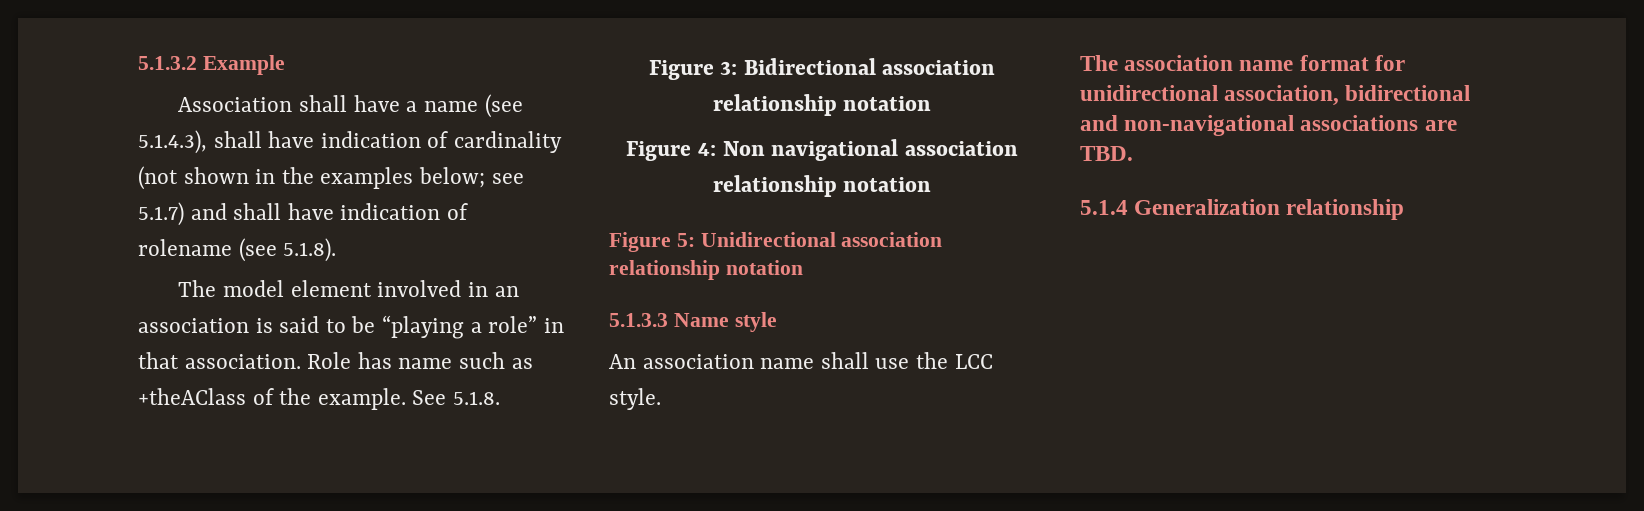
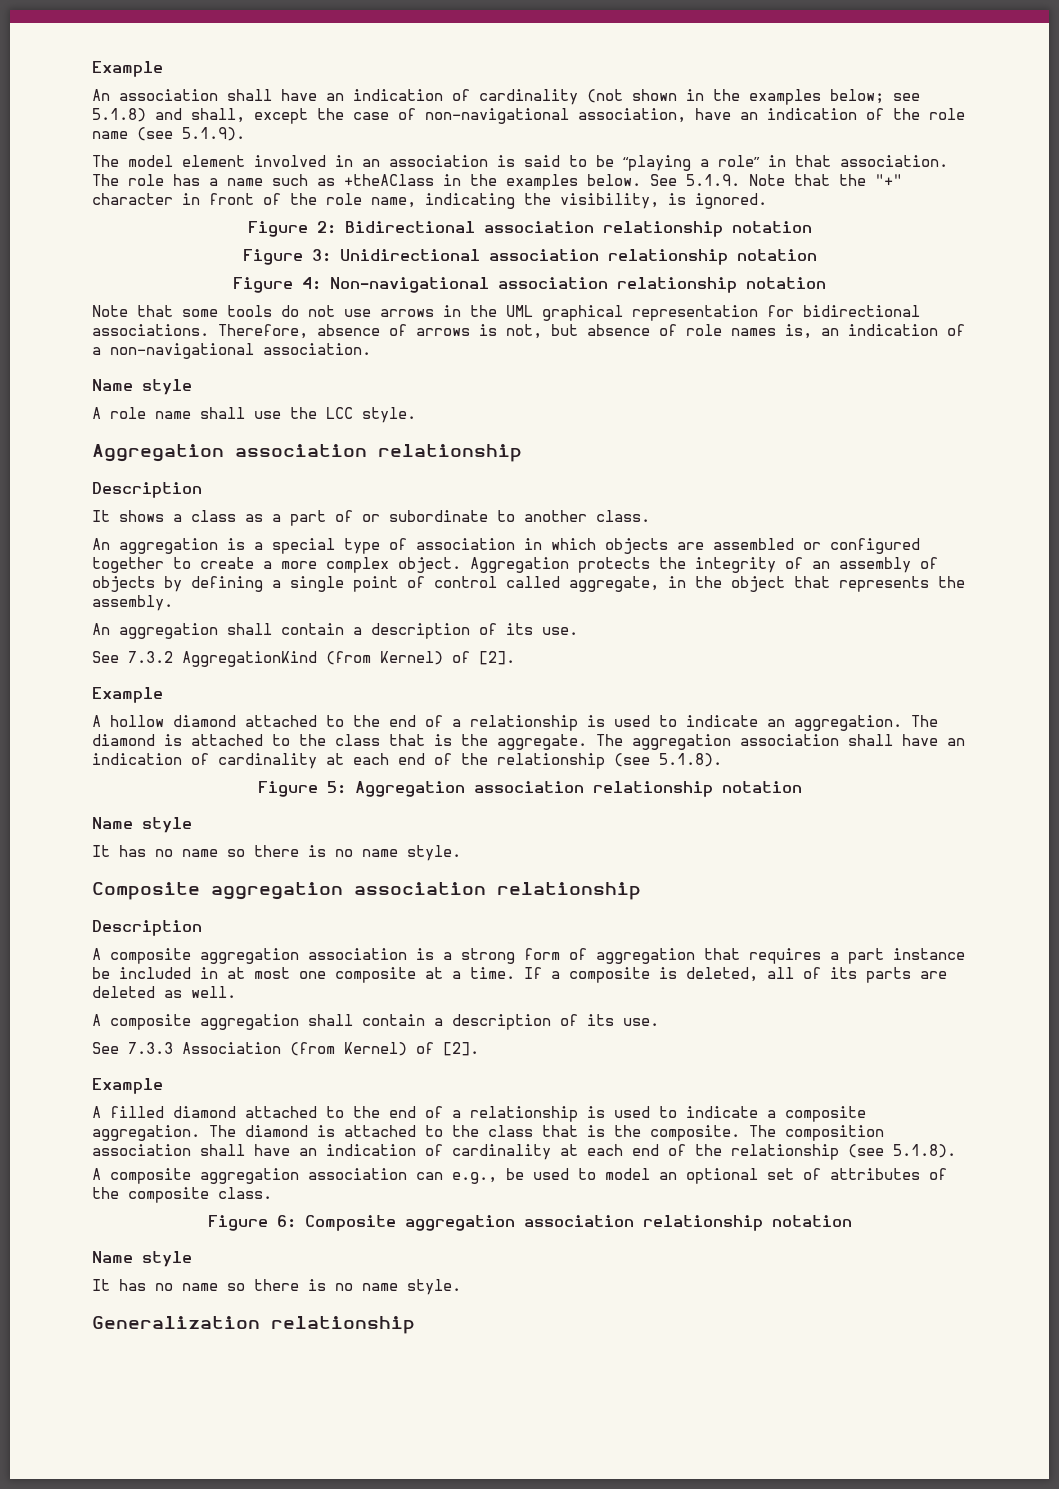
[138,55,285,75] [178,94,523,118] [138,130,315,154] 5.1.3.2 Example // Association shall have a name (see 5.1.4.3), shall have -> [92,61,163,77] [92,89,344,101] Example // An association shall have an
[138,202,469,226] [138,238,337,262] 5.1.7) and shall have indication of rolename (see 5.1.8). -> [92,108,965,124] [92,127,245,141] 5.1.8) and shall, except the case of non-navigational association, have an indication of the role name (see 5.1.9).
[307,352,533,369] [138,388,501,410] [648,60,738,80] Role has name such as +theAClass of the example. See 5.1.8. // Figure 3: -> [92,174,902,190] [92,193,767,209] [247,221,336,237] The role has a name such as +theAClass in the examples below. See 5.1.9. Note that the "+" character in front of the role name, indicating the visibility, is ignored. // Figure 2:
[697,139,1018,161] [712,175,932,197] [609,232,943,252] [609,260,803,280] [609,312,777,332] [609,354,754,369] 4: Non navigational association relationship notation // Figure 5: Unidirectional association relationship notation // 5.1.3.3 Name style // An association -> [311,249,817,265] [233,277,826,293] [92,305,920,321] [92,324,965,339] [92,343,371,359] [92,379,192,395] [92,407,146,419] 3: Unidirectional association relationship notation // Figure 4: Non-navigational association relationship notation // Note that some tools do not use arrows in the UML graphical representation for bidirectional associations. Therefore, absence of arrows is not, but absence of role names is, an indication of a non-navigational association. // Name style // A role
[1080,55,1405,71] [1080,85,1471,106] [1080,115,1457,136] [1080,146,1133,161] [1080,200,1128,215] The association name format for unidirectional association, bidirectional and non-navigational associations are TBD. // 5.1.4 -> [92,444,522,462] [92,482,202,498] [92,510,650,526] [92,538,920,554] [92,557,938,573] [92,576,965,592] [92,595,173,611] [92,623,578,639] [92,651,515,667] [92,687,163,703] [92,715,938,731] [92,734,965,750] [92,753,722,769] [257,781,802,797] [92,817,192,833] [92,845,461,861] [92,882,641,900] [92,920,202,936] [92,948,965,964] [92,967,947,983] [92,986,236,998] [92,1014,659,1030] [92,1042,479,1056] [92,1078,163,1094] [92,1106,866,1122] [92,1125,884,1141] [92,1144,956,1160] [92,1168,947,1184] [92,1187,272,1203] [207,1215,852,1231] [92,1251,192,1267] [92,1279,461,1295] Aggregation association relationship // Description // It shows a class as a part of or subordinate to another class. // An aggregation is a special type of association in which objects are assembled or configured together to create a more complex object. Aggregation protects the integrity of an assembly of objects by defining a single point of control called aggregate, in the object that represents the assembly. // An aggregation shall contain a description of its use. // See 7.3.2 AggregationKind (from Kernel) of [2]. // Example // A hollow diamond attached to the end of a relationship is used to indicate an aggregation. The diamond is attached to the class that is the aggregate. The aggregation association shall have an indication of cardinality at each end of the relationship (see 5.1.8). // Figure 5: Aggregation association relationship notation // Name style // It has no name so there is no name style. // Composite aggregation association relationship // Description // A composite aggregation association is a strong form of aggregation that requires a part instance be included in at most one composite at a time. If a composite is deleted, all of its parts are deleted as well. // A composite aggregation shall contain a description of its use. // See 7.3.3 Association (from Kernel) of [2]. // Example // A filled diamond attached to the end of a relationship is used to indicate a composite aggregation. The diamond is attached to the class that is the composite. The composition association shall have an indication of cardinality at each end of the relationship (see 5.1.8). // A composite aggregation association can e.g., be used to model an optional set of attributes of the composite class. // Figure 6: Composite aggregation association relationship notation // Name style // It has no name so there is no name style. //

